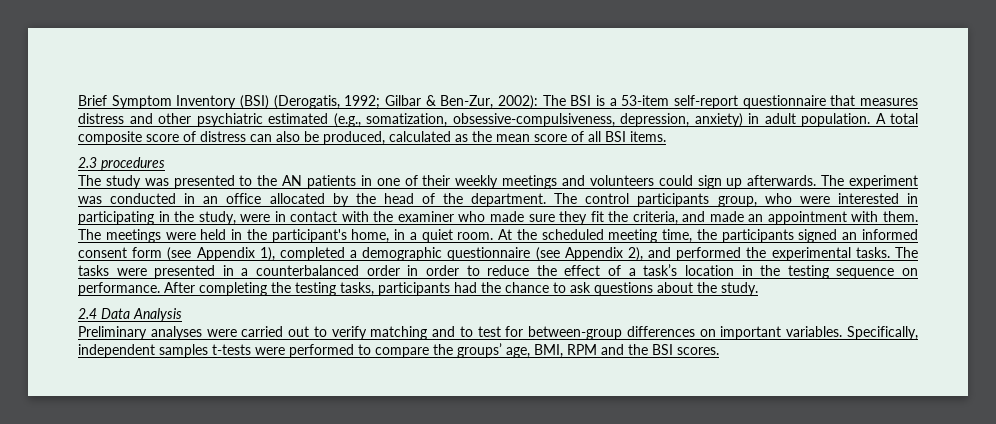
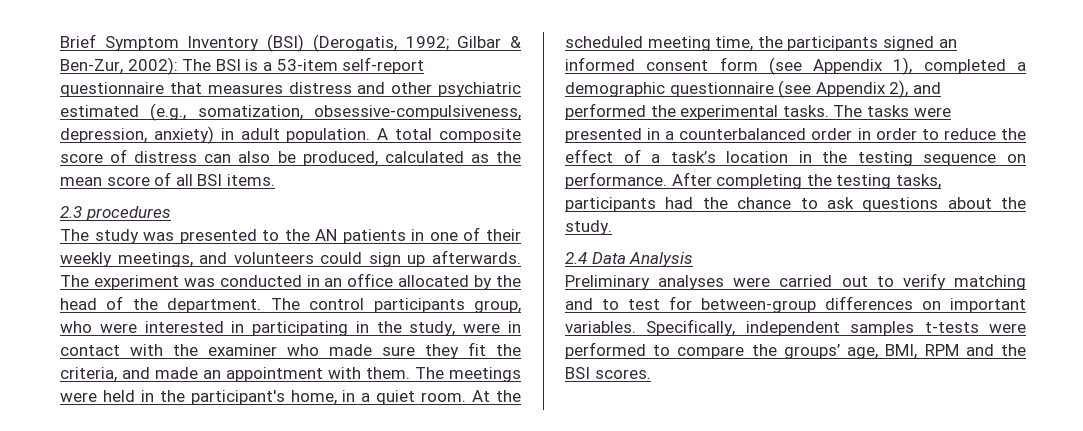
[502,175,558,189] meetings -> [117,252,193,267] meetings,

